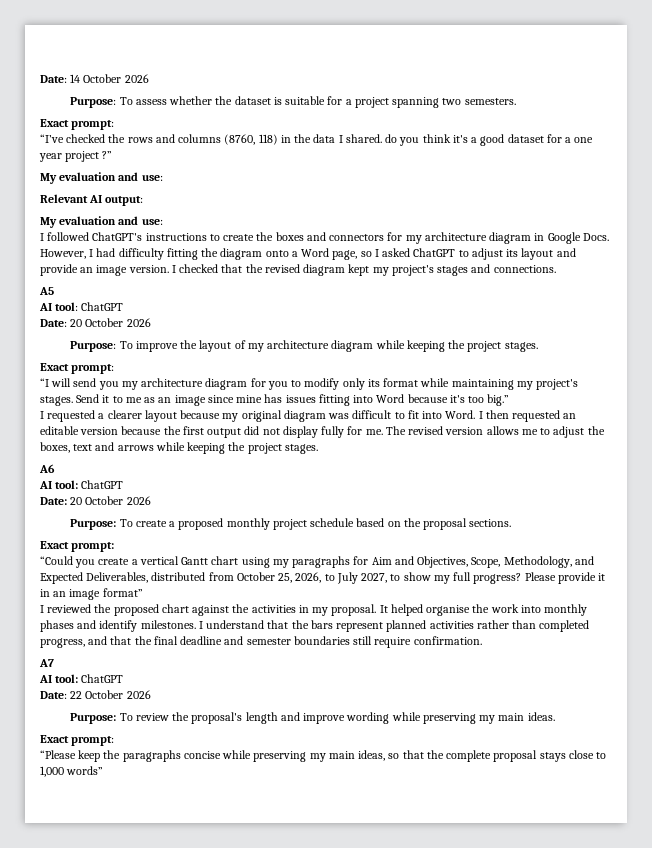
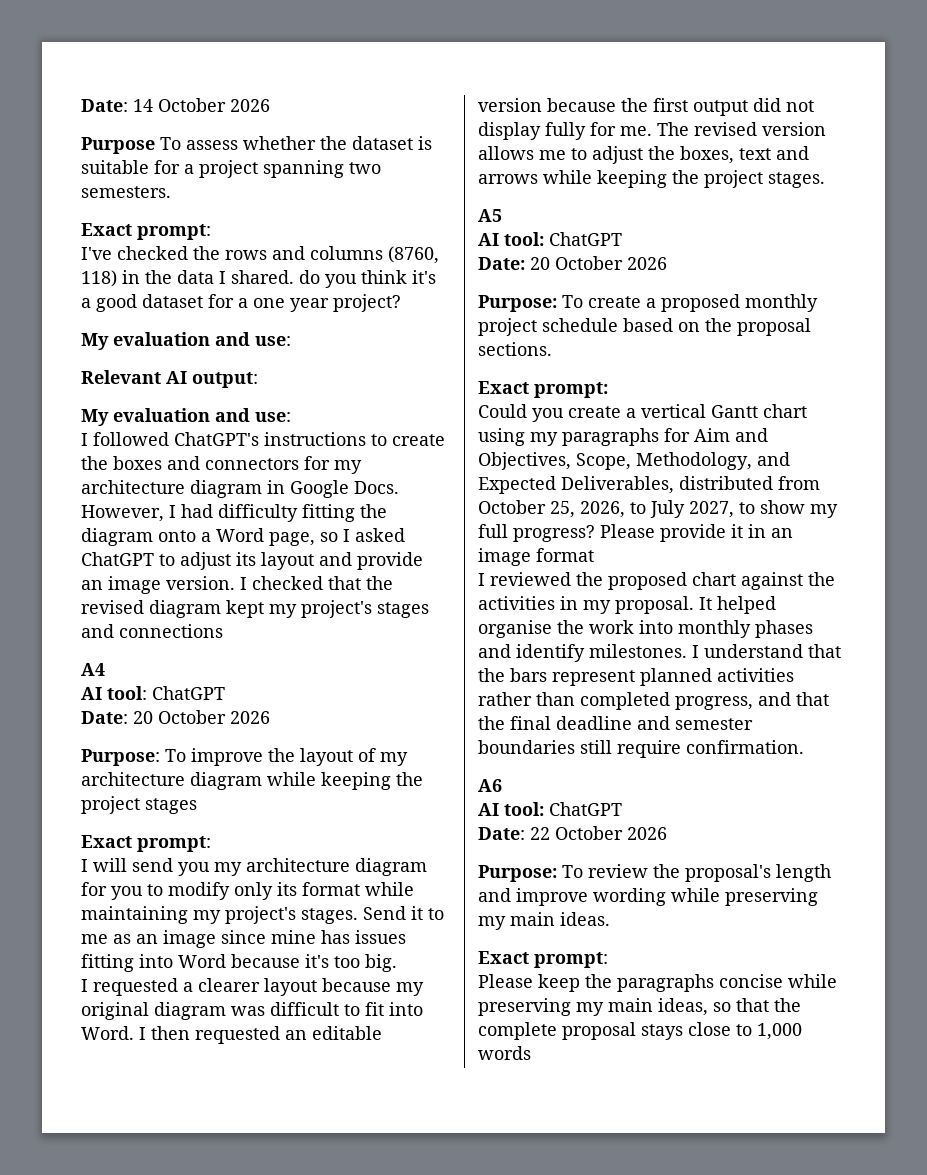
[70,97,117,108] Purpose: -> [81,137,155,154] Purpose
[40,134,64,143] “I’ve -> [81,247,112,260] I've
[65,151,113,162] project ?” -> [333,294,401,312] project?
[493,265,556,273] [39,287,54,295] connections. // A5 -> [119,624,223,638] [81,663,105,676] connections // A4
[504,342,538,352] [40,363,115,374] [40,378,49,387] stages. // Exact prompt: // “I -> [145,798,197,814] [81,835,211,852] [81,859,88,872] stages // Exact prompt: // I
[487,394,510,406] big.” -> [365,954,397,972] big.
[39,464,55,473] A6 -> [478,209,502,222] A5
[40,556,73,565] “Could -> [478,404,527,418] Could
[102,588,143,597] format” -> [536,548,594,562] format
[39,659,54,667] A7 -> [478,779,502,792] A6
[40,750,76,759] “Please -> [478,974,533,988] Please
[66,766,104,775] words” -> [478,1046,531,1060] words

